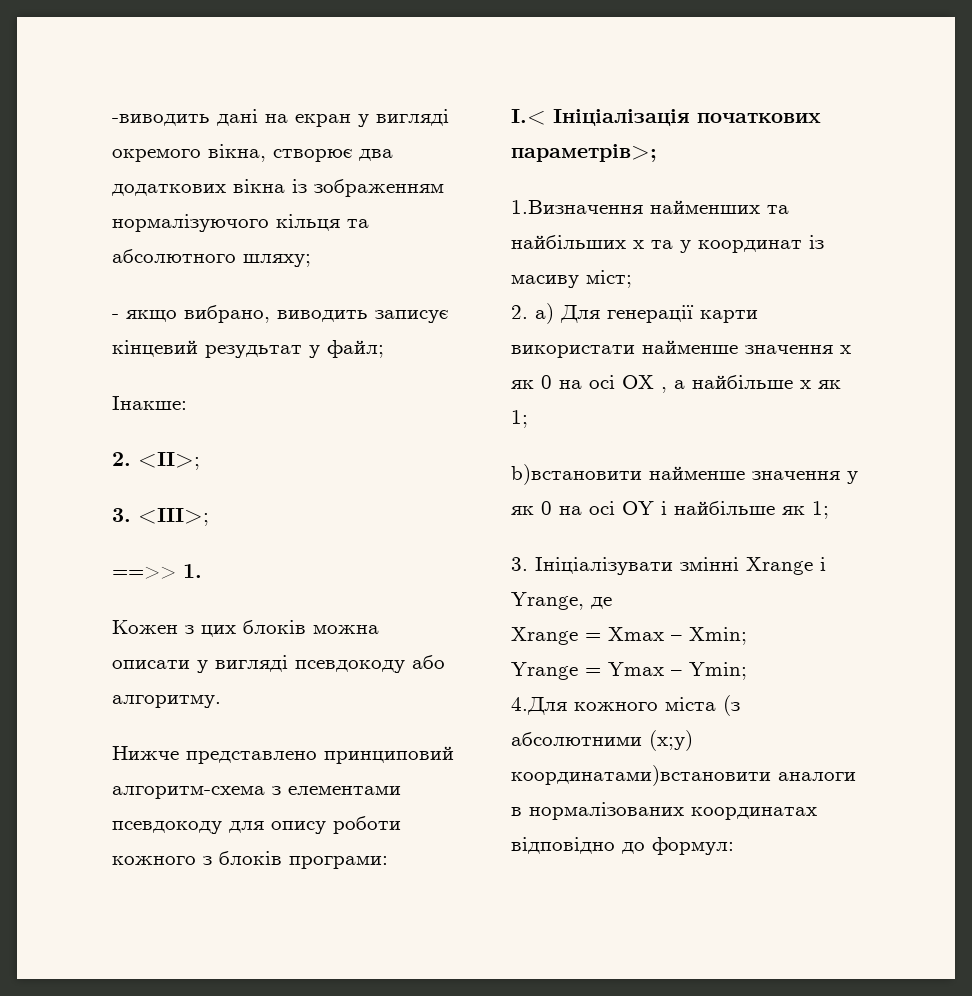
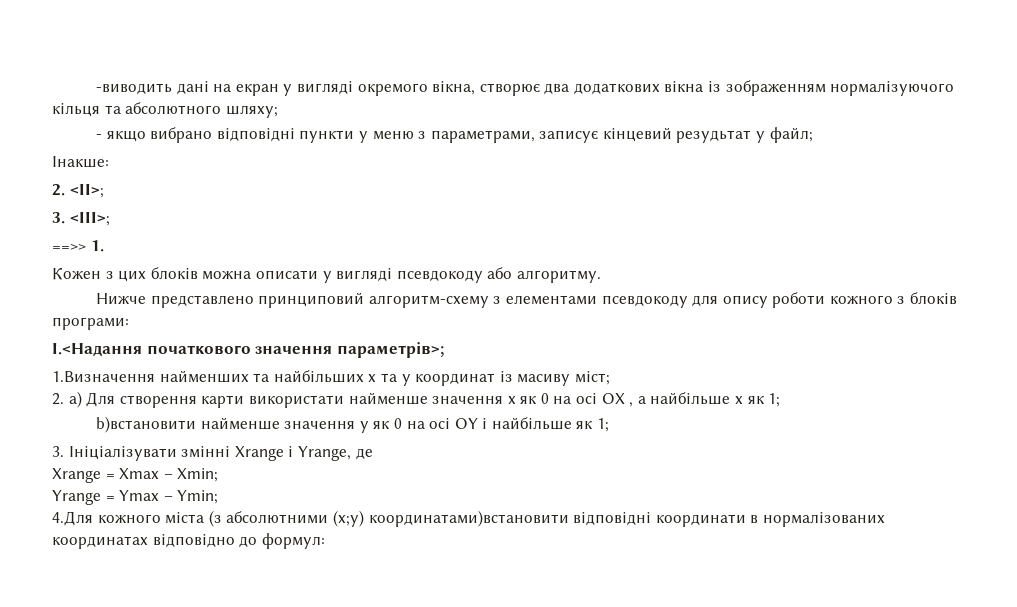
[184,305,368,323] вибрано, виводить -> [150,127,535,143] вибрано відповідні пункти у меню з параметрами,
[112,786,265,799] алгоритм-схема -> [368,295,489,308] алгоритм-схему
[511,109,821,126] I.< Ініціалізація початкових -> [52,343,333,357] I.<Надання початкового значення
[607,305,694,323] генерації -> [119,395,197,408] створення
[778,772,856,781] аналоги -> [573,512,746,527] відповідні координати

